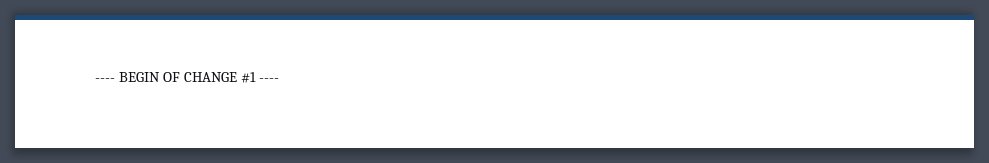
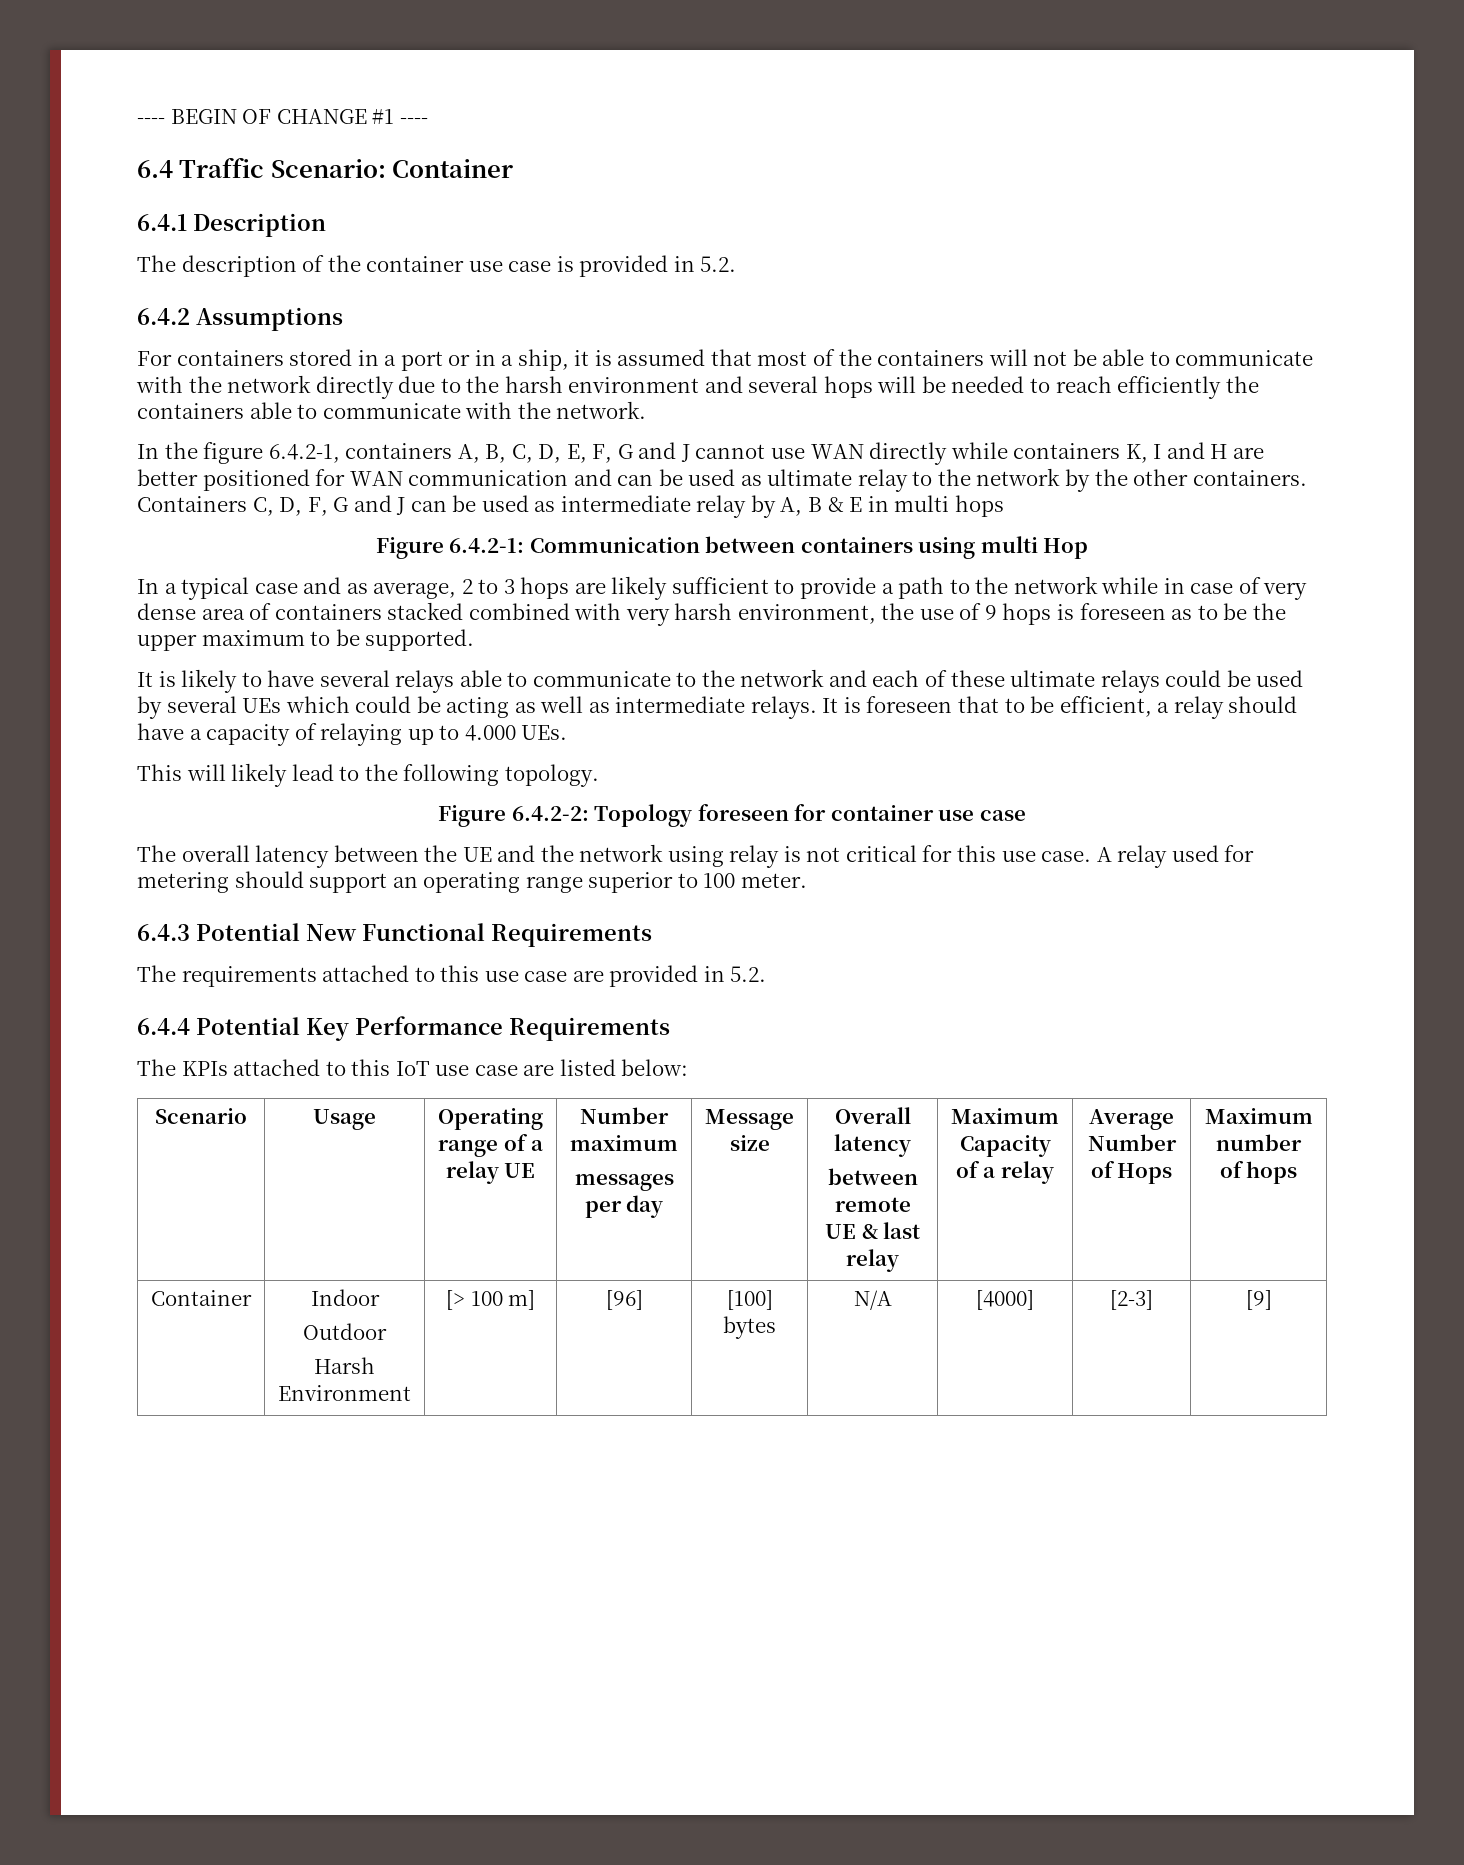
(279, 80) none -> [137,157,514,178] [137,213,326,237] [137,255,737,277] [137,307,343,331] [137,349,1314,371] [136,375,1259,399] [137,401,647,419] [137,442,1264,465] [137,468,1307,492] [137,495,1004,518] [375,536,1089,559] [137,576,1308,600] [137,602,1286,626] [137,629,475,651] [137,669,1304,693] [137,696,1298,719] [137,723,568,746] [137,763,599,787] [438,804,1026,827] [137,844,1255,868] [137,871,807,893] [137,923,652,947] [137,965,767,987] [137,1016,670,1041] [137,1059,689,1076] [155,1108,247,1124] [313,1109,376,1130] [438,1108,543,1130] [438,1134,543,1157] [445,1161,536,1184] [580,1107,669,1124] [570,1135,678,1151] [574,1174,674,1191] [584,1195,664,1218] [705,1109,794,1130] [729,1135,770,1151] [834,1107,911,1124] [834,1134,911,1157] [827,1168,918,1185] [834,1197,911,1212] [824,1222,921,1239] [846,1249,899,1272] [951,1108,1059,1124] [959,1135,1051,1157] [956,1161,1054,1184] [1089,1109,1174,1130] [1087,1134,1177,1151] [1090,1161,1173,1184] [1204,1108,1313,1124] [1216,1134,1302,1151] [1219,1161,1298,1184] [151,1290,252,1306] [310,1289,380,1306] [303,1323,387,1340] [314,1357,375,1374] [278,1385,411,1401] [445,1290,536,1310] [605,1290,643,1310] [726,1290,773,1310] [723,1316,776,1339] [853,1290,892,1310] [976,1290,1034,1310] [1110,1290,1153,1310] [1245,1290,1272,1310] // 6.4 Traffic Scenario: Container // 6.4.1 Description // The description of the container use case is provided in 5.2. // 6.4.2 Assumptions // For containers stored in a port or in a ship, it is assumed that most of the containers will not be able to communicate with the network directly due to the harsh environment and several hops will be needed to reach efficiently the containers able to communicate with the network. // In the figure 6.4.2-1, containers A, B, C, D, E, F, G and J cannot use WAN directly while containers K, I and H are better positioned for WAN communication and can be used as ultimate relay to the network by the other containers. Containers C, D, F, G and J can be used as intermediate relay by A, B & E in multi hops // Figure 6.4.2-1: Communication between containers using multi Hop // In a typical case and as average, 2 to 3 hops are likely sufficient to provide a path to the network while in case of very dense area of containers stacked combined with very harsh environment, the use of 9 hops is foreseen as to be the upper maximum to be supported. // It is likely to have several relays able to communicate to the network and each of these ultimate relays could be used by several UEs which could be acting as well as intermediate relays. It is foreseen that to be efficient, a relay should have a capacity of relaying up to 4.000 UEs. // This will likely lead to the following topology. // Figure 6.4.2-2: Topology foreseen for container use case // The overall latency between the UE and the network using relay is not critical for this use case. A relay used for metering should support an operating range superior to 100 meter. // 6.4.3 Potential New Functional Requirements // The requirements attached to this use case are provided in 5.2. // 6.4.4 Potential Key Performance Requirements // The KPIs attached to this IoT use case are listed below: // Scenario | Usage | Operating range of a relay UE | Number maximum // messages per day | Message size | Overall latency // between remote UE & last relay | Maximum Capacity of a relay | Average Number of Hops | Maximum number of hops // Container | Indoor // Outdoor // Harsh Environment | [> 100 m] | [96] | [100] bytes | N/A | [4000] | [2-3] | [9]

